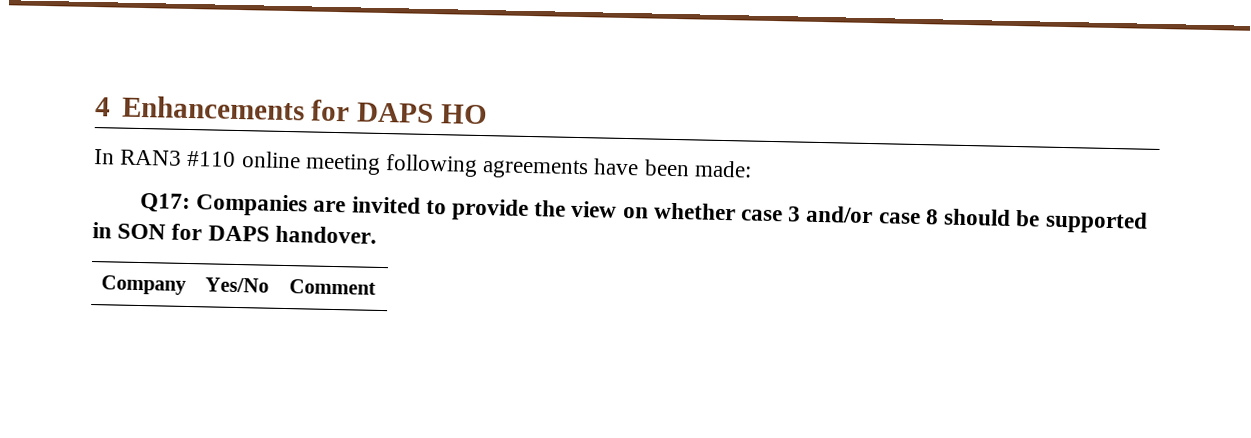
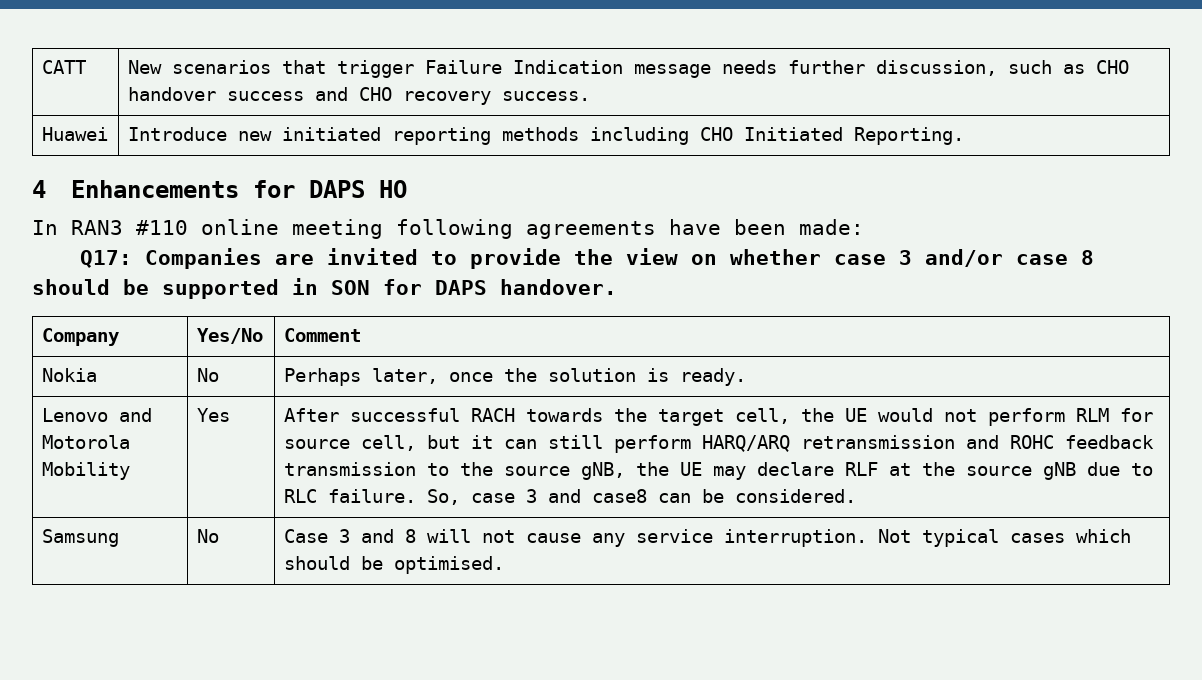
(95, 107) none -> [41,60,86,74] [127,60,1129,78] [127,87,590,105] [41,127,108,141] [127,127,964,145] CATT | New scenarios that trigger Failure Indication message needs further discussion, such as CHO handover success and CHO recovery success. // Huawei | Introduce new initiated reporting methods including CHO Initiated Reporting. //
(376, 287) none -> [41,368,97,382] [196,368,219,382] [283,368,746,386] [41,408,152,422] [41,435,130,449] [41,462,130,480] [196,408,230,422] [283,408,1153,426] [283,435,1154,453] [283,462,1153,480] [283,489,856,505] [41,529,119,547] [196,529,219,543] [283,529,1131,547] [283,556,504,574] // Nokia | No | Perhaps later, once the solution is ready. // Lenovo and Motorola Mobility | Yes | After successful RACH towards the target cell, the UE would not perform RLM for source cell, but it can still perform HARQ/ARQ retransmission and ROHC feedback transmission to the source gNB, the UE may declare RLF at the source gNB due to RLC failure. So, case 3 and case8 can be considered. // Samsung | No | Case 3 and 8 will not cause any service interruption. Not typical cases which should be optimised.

